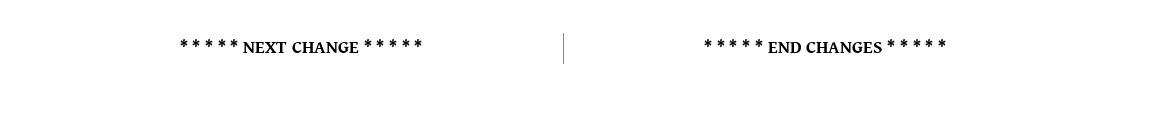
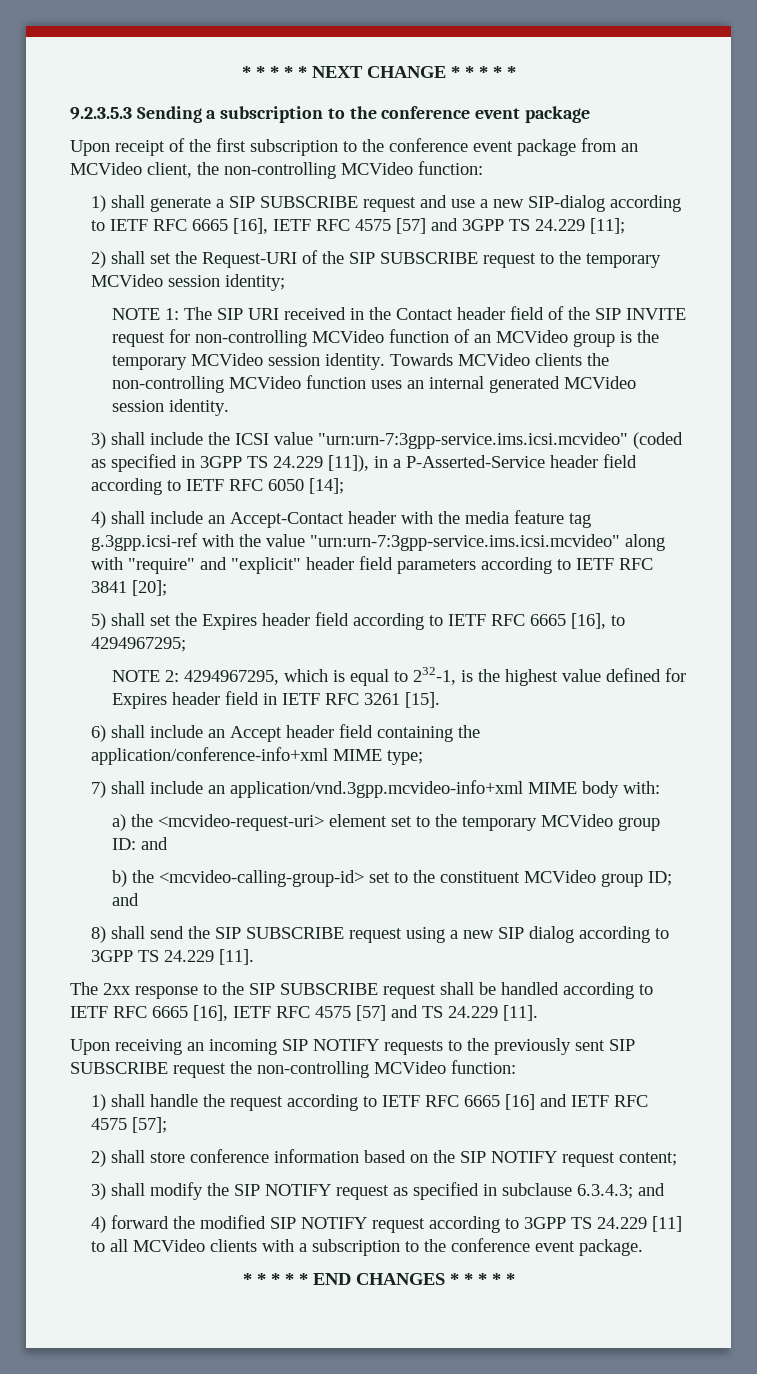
(423, 46) none -> [70,106,590,123] [70,138,638,156] [70,161,483,179] [91,195,682,212] [91,218,626,234] [91,250,662,268] [91,274,286,291] [112,306,687,320] [112,329,660,347] [112,353,610,370] [112,375,637,393] [112,399,230,416] [91,432,684,449] [91,454,638,472] [91,478,345,495] [91,510,592,528] [91,533,666,551] [91,556,654,574] [91,580,168,596] [91,612,626,630] [91,637,187,652] [112,667,687,686] [112,691,441,709] [91,724,481,742] [91,747,424,765] [91,780,661,798] [112,814,661,831] [112,837,169,850] [112,870,673,887] [112,893,140,906] [91,926,670,943] [91,949,255,965] [70,982,653,999] [70,1005,538,1021] [70,1038,635,1055] [70,1060,516,1078] [91,1094,649,1111] [91,1117,168,1133] [91,1149,678,1167] [91,1182,666,1200] [91,1215,683,1233] [91,1238,644,1256] // 9.2.3.5.3 Sending a subscription to the conference event package // Upon receipt of the first subscription to the conference event package from an MCVideo client, the non-controlling MCVideo function: // 1) shall generate a SIP SUBSCRIBE request and use a new SIP-dialog according to IETF RFC 6665 [16], IETF RFC 4575 [57] and 3GPP TS 24.229 [11]; // 2) shall set the Request-URI of the SIP SUBSCRIBE request to the temporary MCVideo session identity; // NOTE 1: The SIP URI received in the Contact header field of the SIP INVITE request for non-controlling MCVideo function of an MCVideo group is the temporary MCVideo session identity. Towards MCVideo clients the non-controlling MCVideo function uses an internal generated MCVideo session identity. // 3) shall include the ICSI value "urn:urn-7:3gpp-service.ims.icsi.mcvideo" (coded as specified in 3GPP TS 24.229 [11]), in a P-Asserted-Service header field according to IETF RFC 6050 [14]; // 4) shall include an Accept-Contact header with the media feature tag g.3gpp.icsi-ref with the value "urn:urn-7:3gpp-service.ims.icsi.mcvideo" along with "require" and "explicit" header field parameters according to IETF RFC 3841 [20]; // 5) shall set the Expires header field according to IETF RFC 6665 [16], to 4294967295; // NOTE 2: 4294967295, which is equal to 232-1, is the highest value defined for Expires header field in IETF RFC 3261 [15]. // 6) shall include an Accept header field containing the application/conference-info+xml MIME type; // 7) shall include an application/vnd.3gpp.mcvideo-info+xml MIME body with: // a) the <mcvideo-request-uri> element set to the temporary MCVideo group ID: and // b) the <mcvideo-calling-group-id> set to the constituent MCVideo group ID; and // 8) shall send the SIP SUBSCRIBE request using a new SIP dialog according to 3GPP TS 24.229 [11]. // The 2xx response to the SIP SUBSCRIBE request shall be handled according to IETF RFC 6665 [16], IETF RFC 4575 [57] and TS 24.229 [11]. // Upon receiving an incoming SIP NOTIFY requests to the previously sent SIP SUBSCRIBE request the non-controlling MCVideo function: // 1) shall handle the request according to IETF RFC 6665 [16] and IETF RFC 4575 [57]; // 2) shall store conference information based on the SIP NOTIFY request content; // 3) shall modify the SIP NOTIFY request as specified in subclause 6.3.4.3; and // 4) forward the modified SIP NOTIFY request according to 3GPP TS 24.229 [11] to all MCVideo clients with a subscription to the conference event package.

